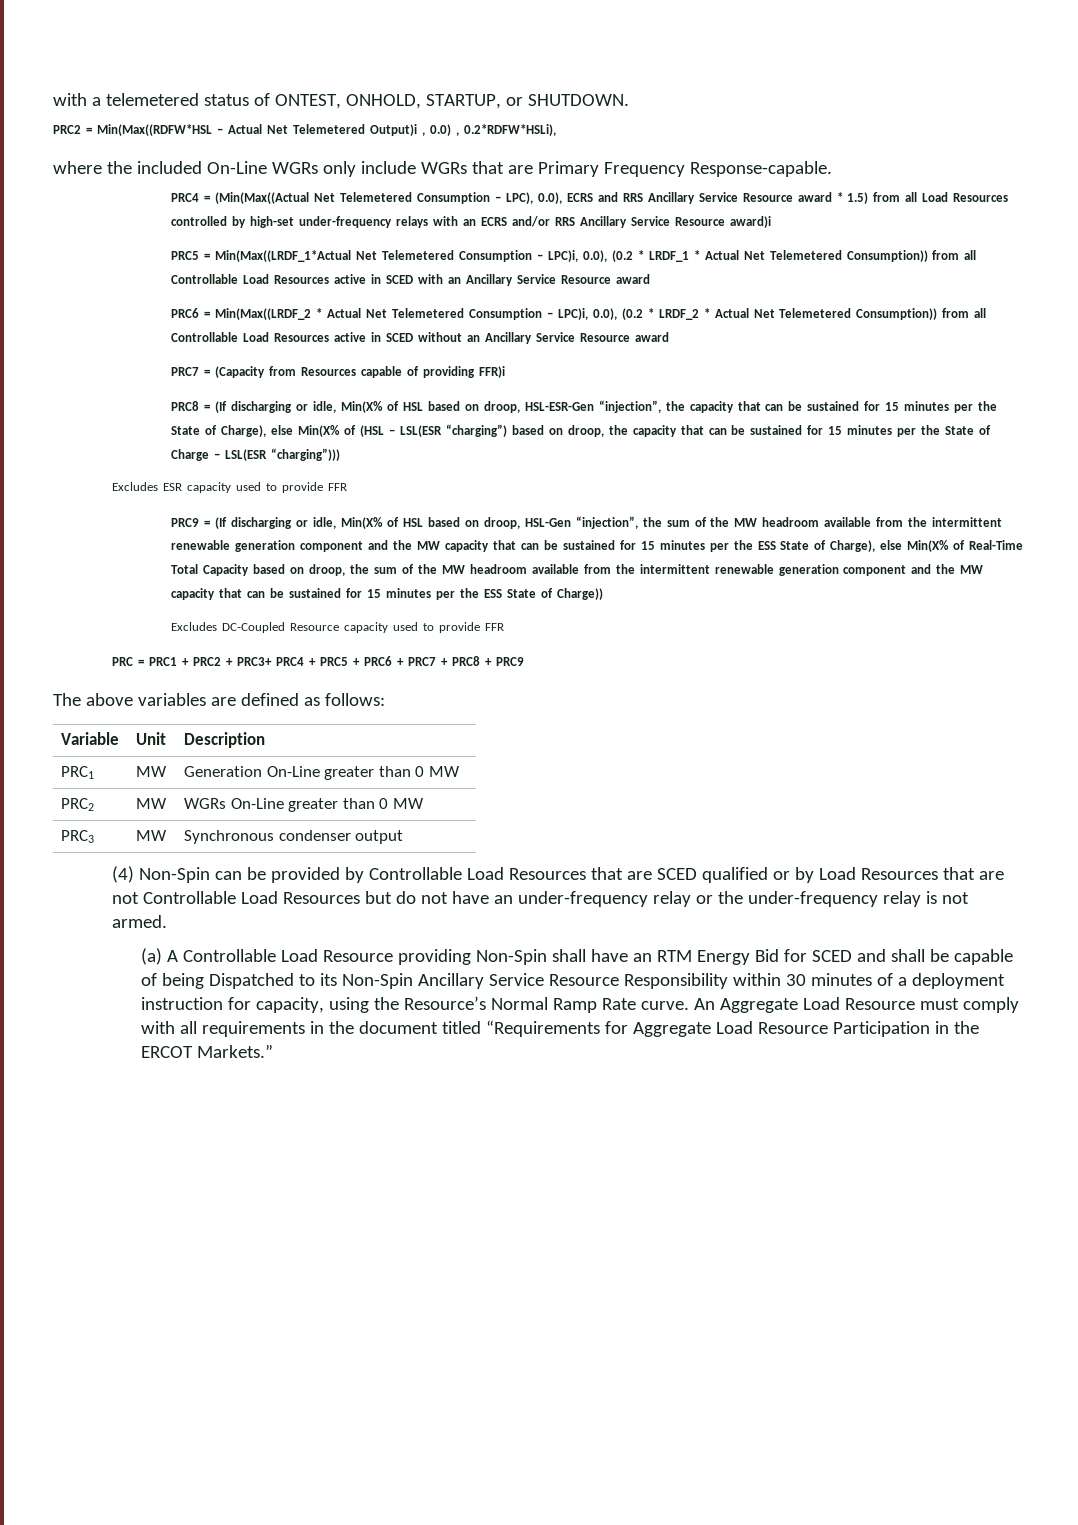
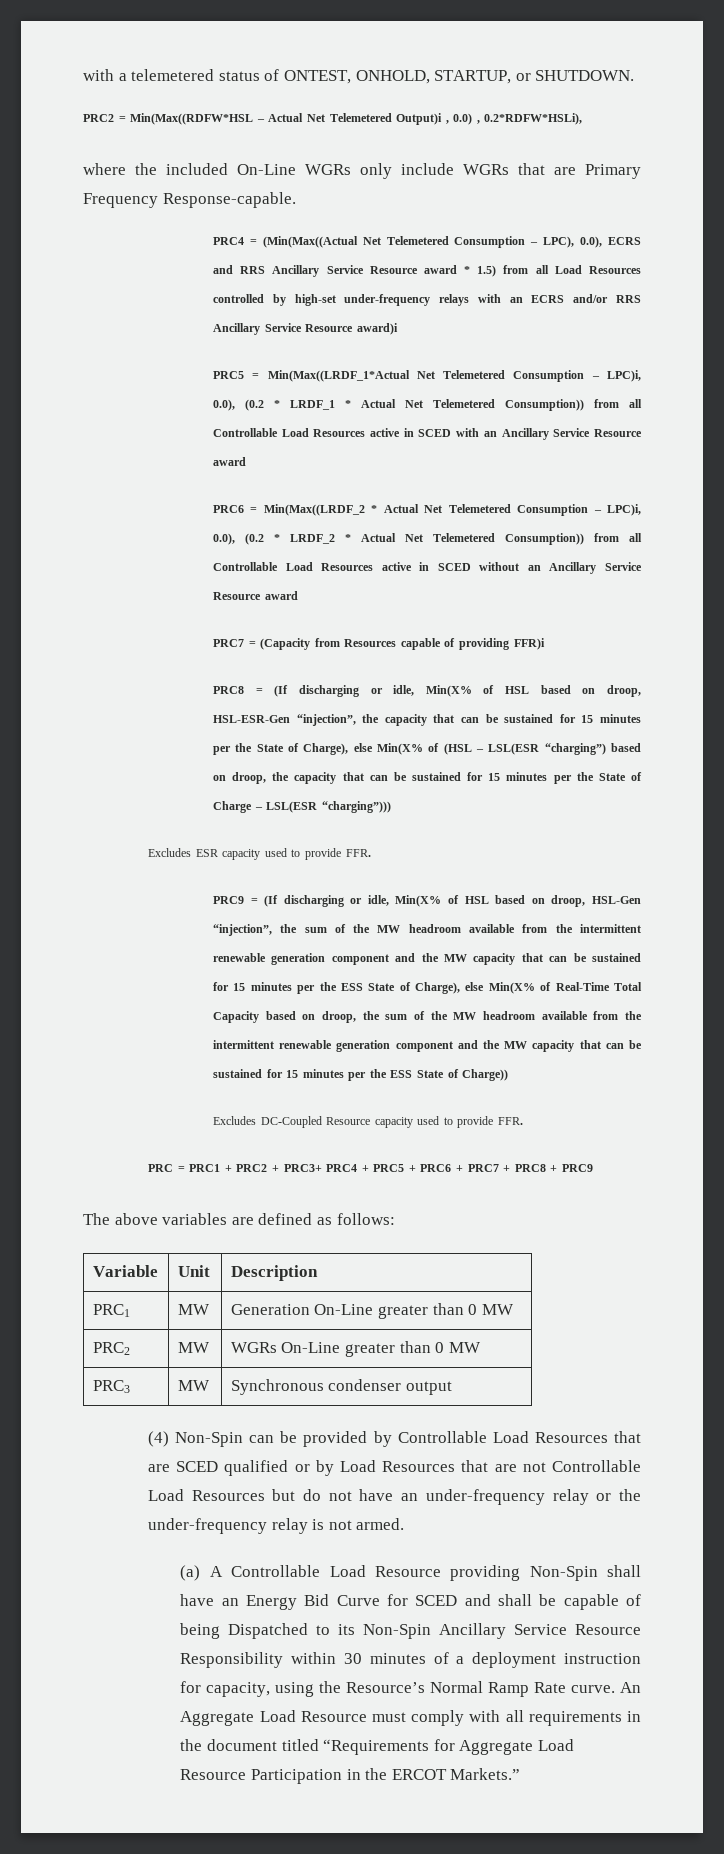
[327,483,347,491] FFR -> [345,849,371,857] FFR.
[484,623,504,631] FFR -> [498,1117,524,1125] FFR.
[657,950,693,962] RTM -> (239, 1602) none
(780, 955) none -> [336,1595,380,1606] Curve

